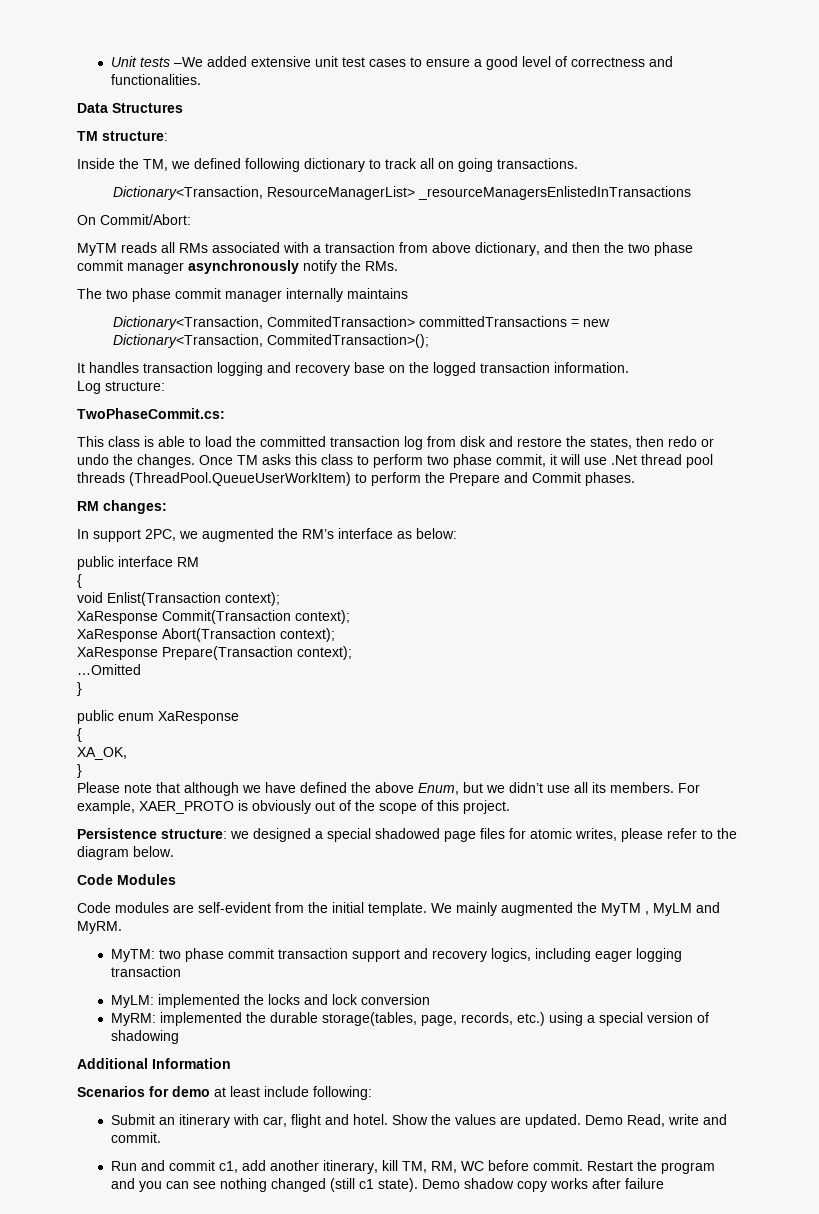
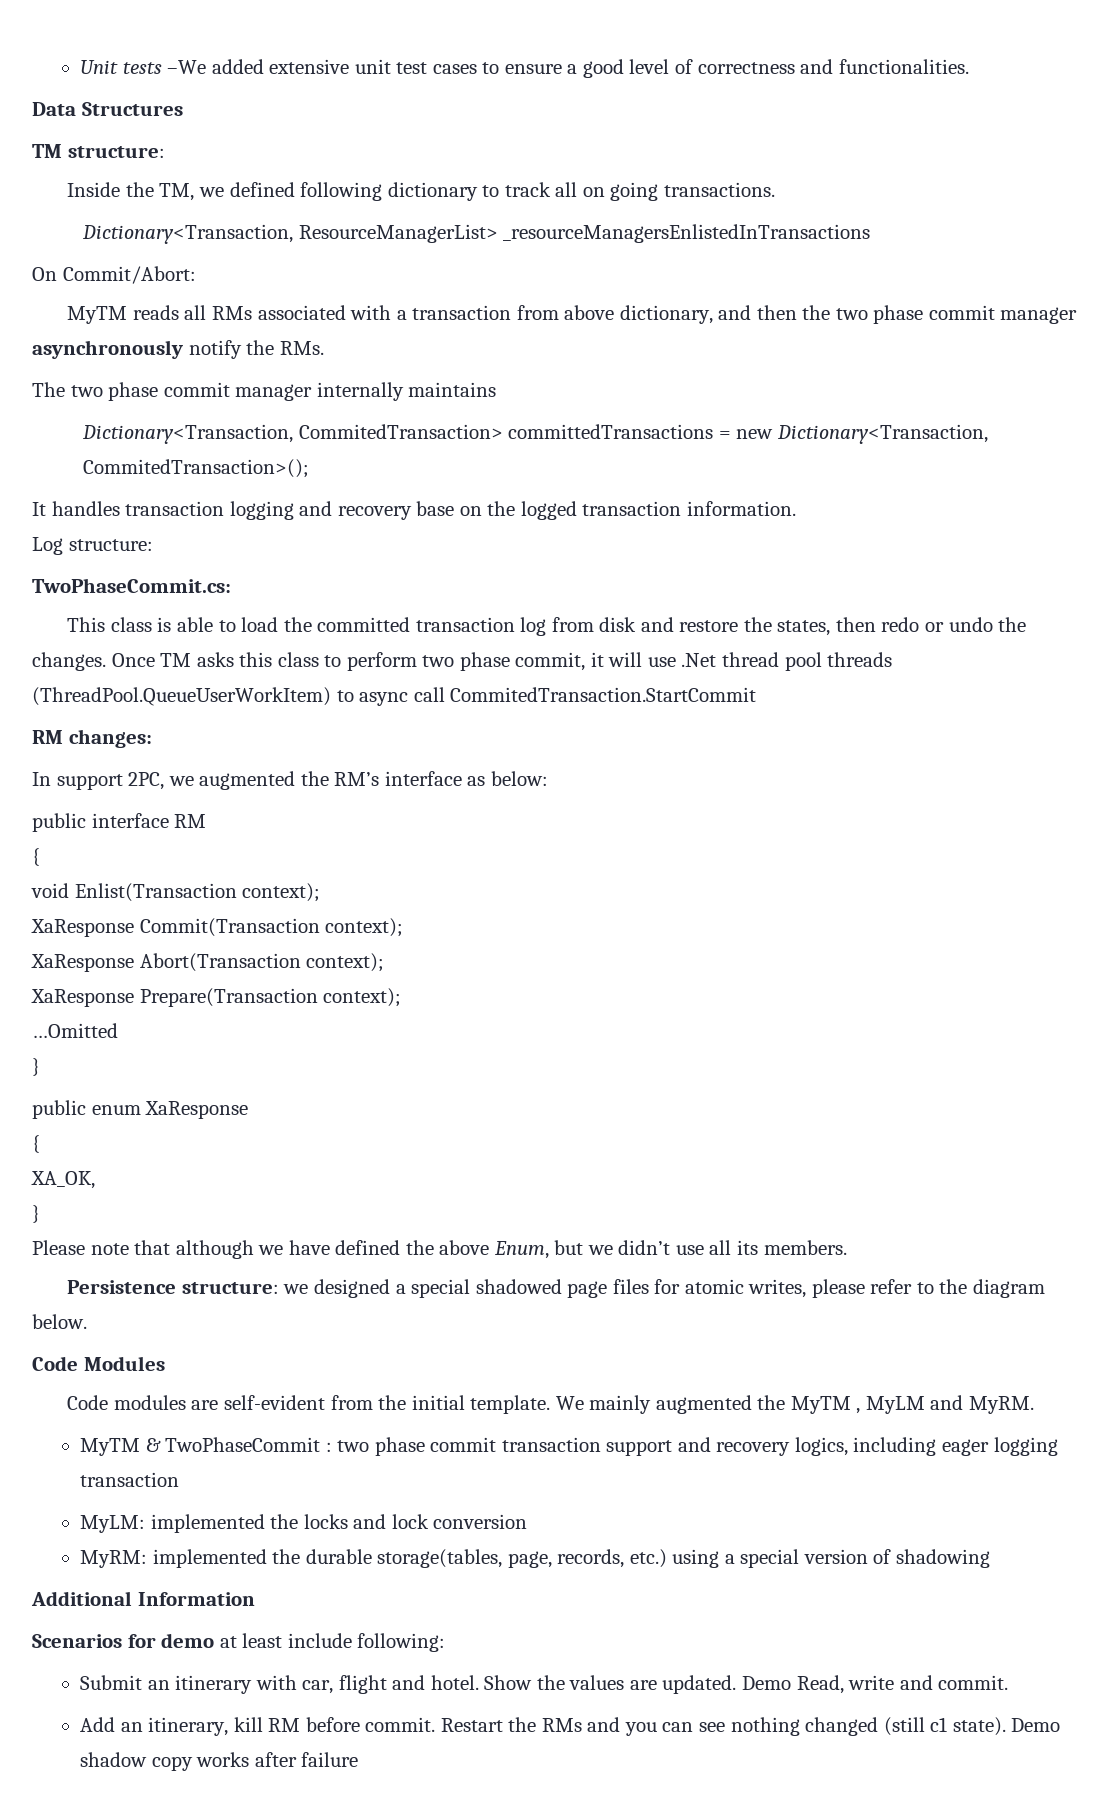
[371,472,635,486] perform the Prepare and Commit phases. -> [359,687,757,706] async call CommitedTransaction.StartCommit
[678,783,700,793] [77,800,510,814] For example, XAER_PROTO is obviously out of the scope of this project. -> (847, 1247) none
[110,949,155,962] MyTM: -> [80,1437,332,1456] MyTM & TwoPhaseCommit :
[110,1160,484,1174] Run and commit c1, add another itinerary, kill TM, RM, WC -> [80,1717,301,1736] Add an itinerary, kill RM
[660,1162,715,1174] program -> [541,1718,582,1732] RMs

